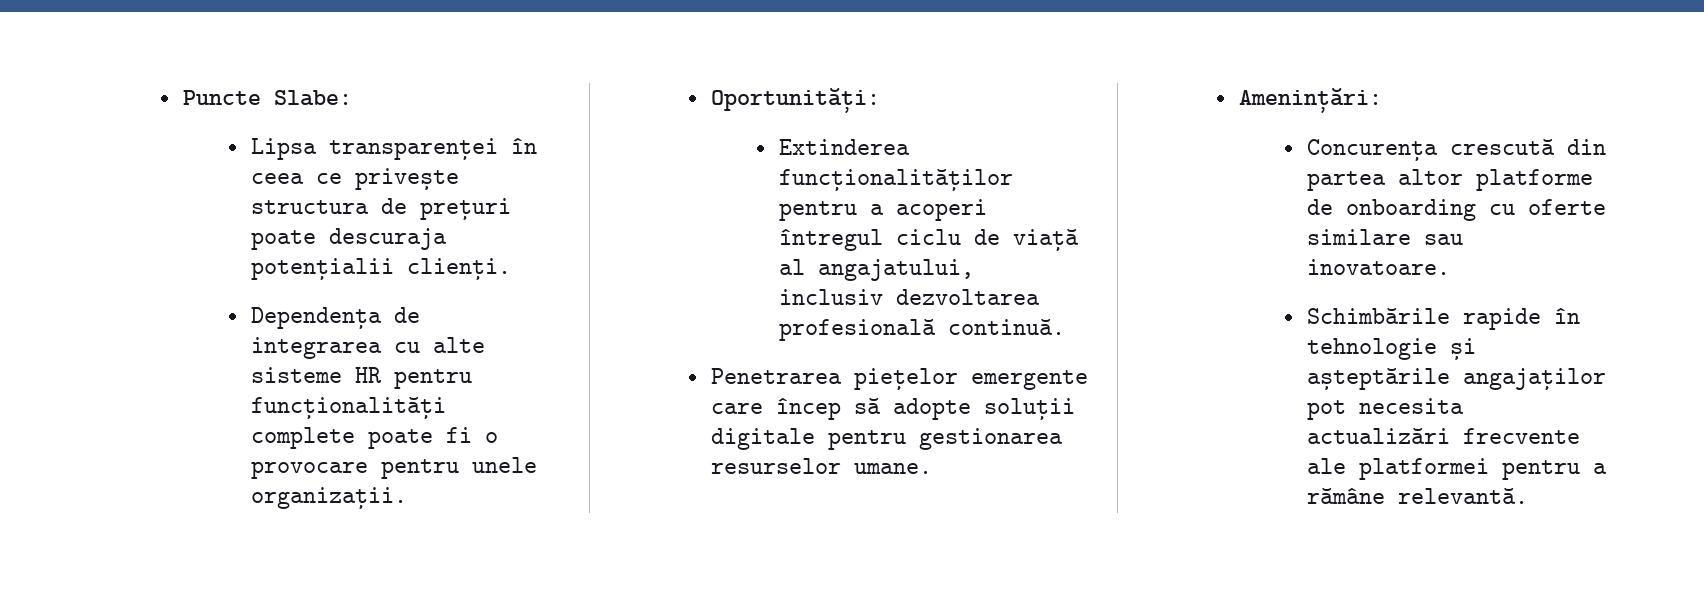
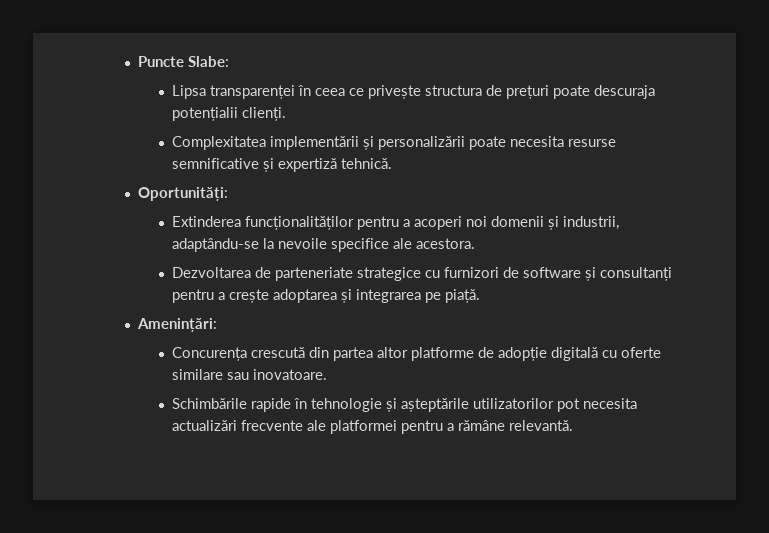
[251,307,421,329] [251,337,486,359] [251,367,473,389] [251,397,447,419] [251,427,499,449] [251,457,538,479] [251,487,408,509] Dependența de integrarea cu alte sisteme HR pentru funcționalități complete poate fi o provocare pentru unele organizații. -> [172,136,617,150] [172,158,393,172] Complexitatea implementării și personalizării poate necesita resurse semnificative și expertiză tehnică.
[779,229,1080,251] [779,259,975,281] [779,289,1041,305] [779,319,1066,341] [711,368,1089,390] [711,398,1076,420] [711,428,1064,450] [711,458,933,474] întregul ciclu de viață al angajatului, inclusiv dezvoltarea profesională continuă. // Penetrarea piețelor emergente care încep să adopte soluții digitale pentru gestionarea resurselor umane. -> [466,216,620,230] [172,238,476,252] [172,267,673,281] [172,289,481,303] noi domenii și industrii, adaptându-se la nevoile specifice ale acestora. // Dezvoltarea de parteneriate strategice cu furnizori de software și consultanți pentru a crește adoptarea și integrarea pe piață.
[1346,199,1477,221] onboarding -> [498,347,599,361] adopție digitală
[1463,368,1607,390] angajaților -> [473,398,555,409] utilizatorilor

